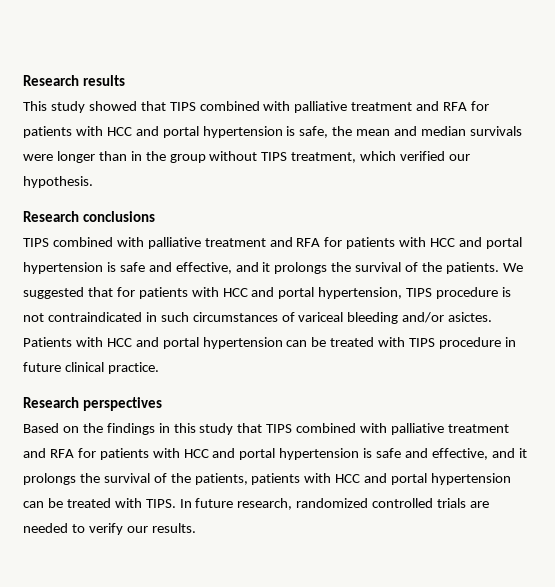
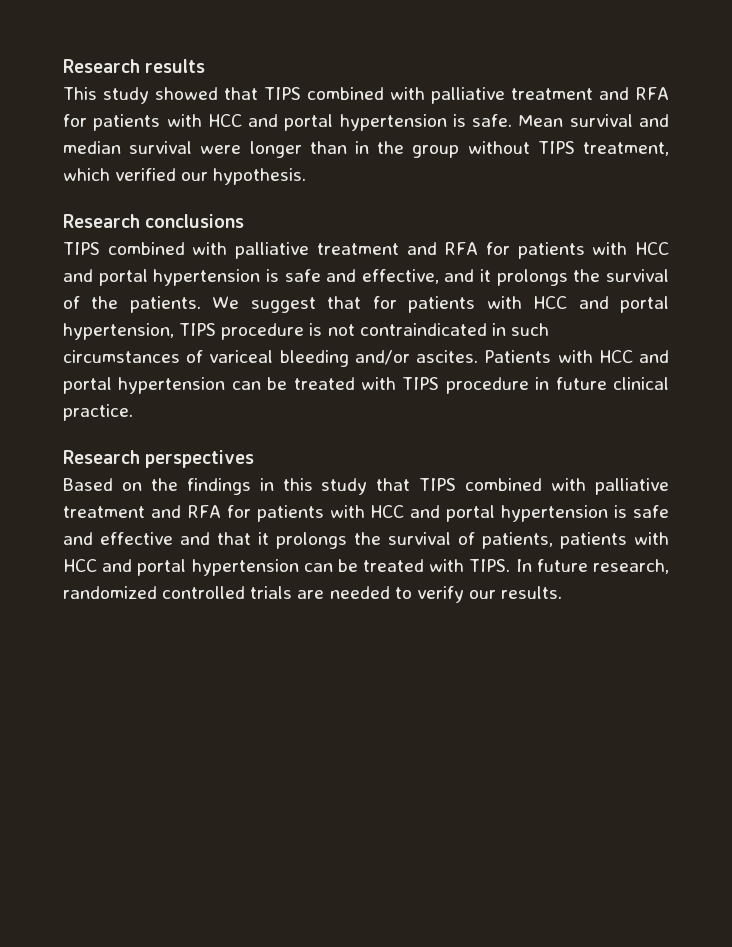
[299,126,391,138] safe, the mean -> [472,114,633,127] safe. Mean survival
[469,126,522,136] survivals -> [129,141,193,154] survival
[23,287,84,299] suggested -> [250,297,316,313] suggest
[448,312,493,322] asictes. -> [416,350,479,363] ascites.
[431,448,527,460] [23,473,191,485] effective, and it prolongs the survival of the -> [100,532,475,549] effective and that it prolongs the survival of

